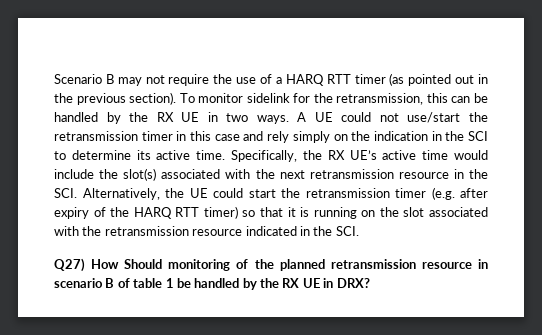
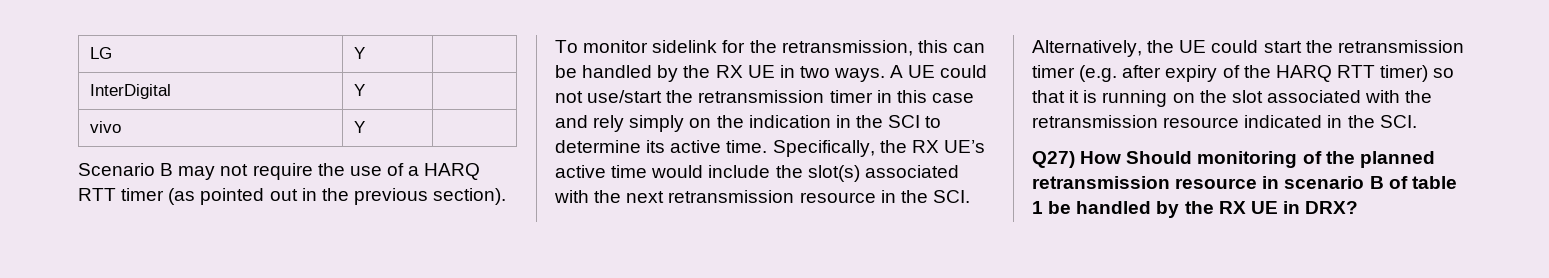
(54, 79) none -> [89,47,112,59] [353,47,365,59] [89,84,171,99] [353,84,365,96] [89,121,121,133] [353,121,365,133] LG | Y | // InterDigital | Y | // vivo | Y | //

